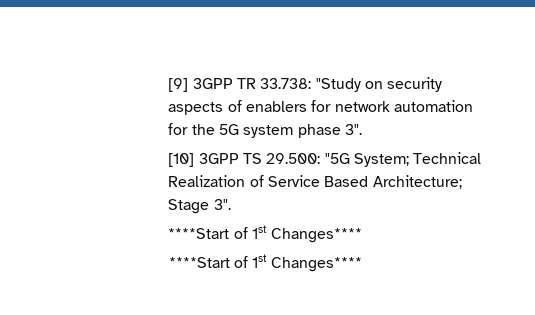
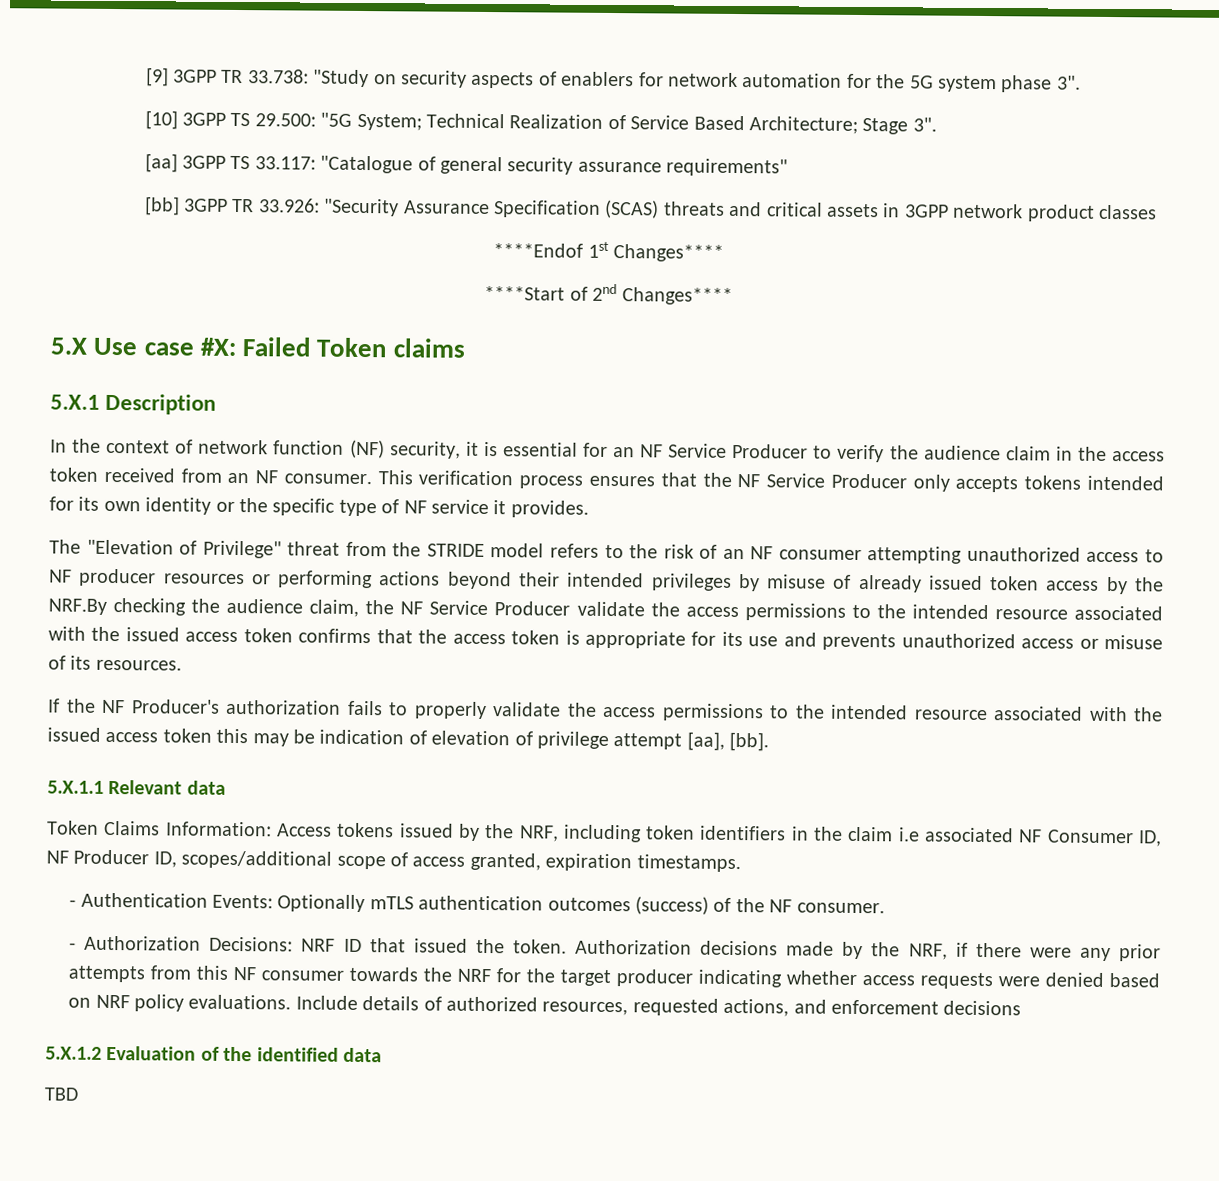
[168,227,248,239] ****Start of -> [144,153,789,177] [143,196,1157,222] [493,243,584,258] [aa] 3GPP TS 33.117: "Catalogue of general security assurance requirements" // [bb] 3GPP TR 33.926: "Security Assurance Specification (SCAS) threats and critical assets in 3GPP network product classes // ****Endof
[252,254,363,272] 1st Changes**** -> [592,283,733,305] [50,337,466,358] [50,393,217,415] [50,438,1165,463] [49,467,1165,493] [49,496,589,518] [49,539,1164,564] [49,568,1165,595] [48,598,1163,621] [48,626,1164,651] [48,655,182,671] [48,698,1163,722] [47,727,770,752] [47,779,226,795] [47,820,1162,847] [46,849,741,873] [69,892,885,915] [69,935,1161,962] [68,965,1160,990] [68,994,1022,1017] [45,1045,382,1063] [44,1087,78,1101] 2nd Changes**** // 5.X Use case #X: Failed Token claims // 5.X.1 Description // In the context of network function (NF) security, it is essential for an NF Service Producer to verify the audience claim in the access token received from an NF consumer. This verification process ensures that the NF Service Producer only accepts tokens intended for its own identity or the specific type of NF service it provides. // The "Elevation of Privilege" threat from the STRIDE model refers to the risk of an NF consumer attempting unauthorized access to NF producer resources or performing actions beyond their intended privileges by misuse of already issued token access by the NRF.By checking the audience claim, the NF Service Producer validate the access permissions to the intended resource associated with the issued access token confirms that the access token is appropriate for its use and prevents unauthorized access or misuse of its resources. // If the NF Producer's authorization fails to properly validate the access permissions to the intended resource associated with the issued access token this may be indication of elevation of privilege attempt [aa], [bb]. // 5.X.1.1 Relevant data // Token Claims Information: Access tokens issued by the NRF, including token identifiers in the claim i.e associated NF Consumer ID, NF Producer ID, scopes/additional scope of access granted, expiration timestamps. // - Authentication Events: Optionally mTLS authentication outcomes (success) of the NF consumer. // - Authorization Decisions: NRF ID that issued the token. Authorization decisions made by the NRF, if there were any prior attempts from this NF consumer towards the NRF for the target producer indicating whether access requests were denied based on NRF policy evaluations. Include details of authorized resources, requested actions, and enforcement decisions // 5.X.1.2 Evaluation of the identified data // TBD

